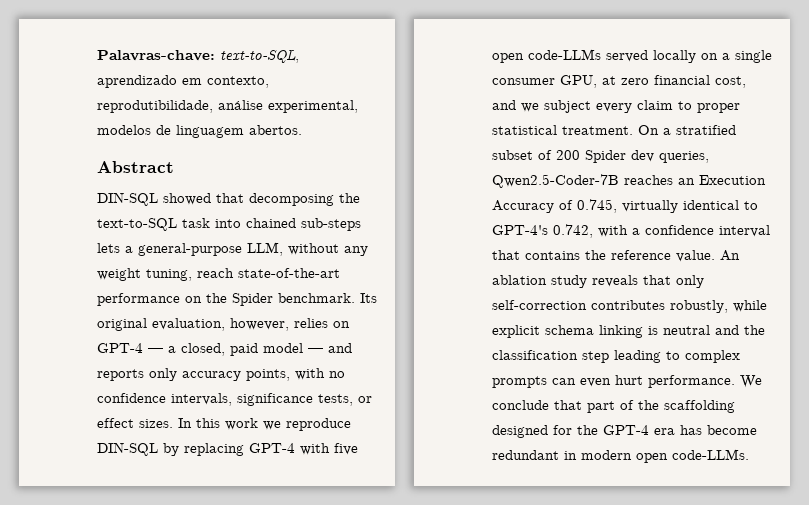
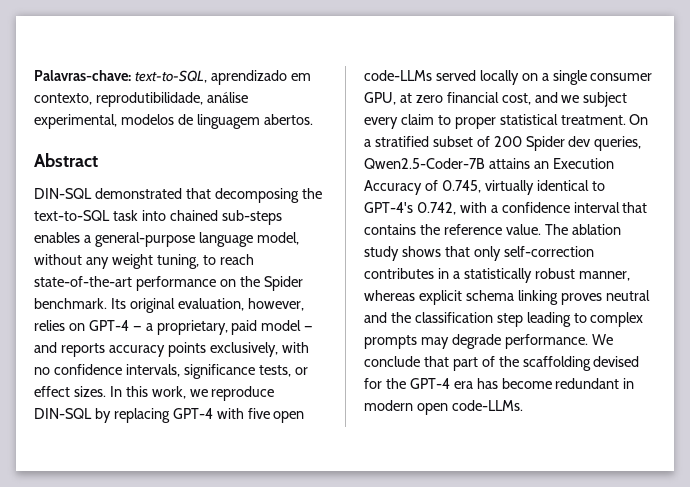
[163,193,211,205] showed -> [94,188,182,199] demonstrated
[97,243,120,253] lets -> [34,232,80,243] enables
[247,242,283,256] LLM, -> [198,232,299,247] language model,
(192, 275) none -> [202,255,216,265] to
[181,343,225,356] closed, -> [156,320,228,335] proprietary,
[149,368,290,381] only accuracy points, -> [108,342,278,357] accuracy points exclusively,
[225,418,258,430] work -> [151,386,186,399] work,
[624,175,673,185] reaches -> [488,158,530,169] attains
[720,250,740,261] An -> [544,224,568,235] The
[592,275,638,287] reveals -> [401,246,441,257] shows
[670,300,767,313] robustly, while -> [437,268,630,283] [364,290,415,301] in a statistically robust manner, whereas
[648,326,658,335] is -> [560,293,602,305] proves
[552,375,643,387] can even hurt -> [420,334,501,349] may degrade
[492,425,548,438] designed -> [593,356,640,367] devised

